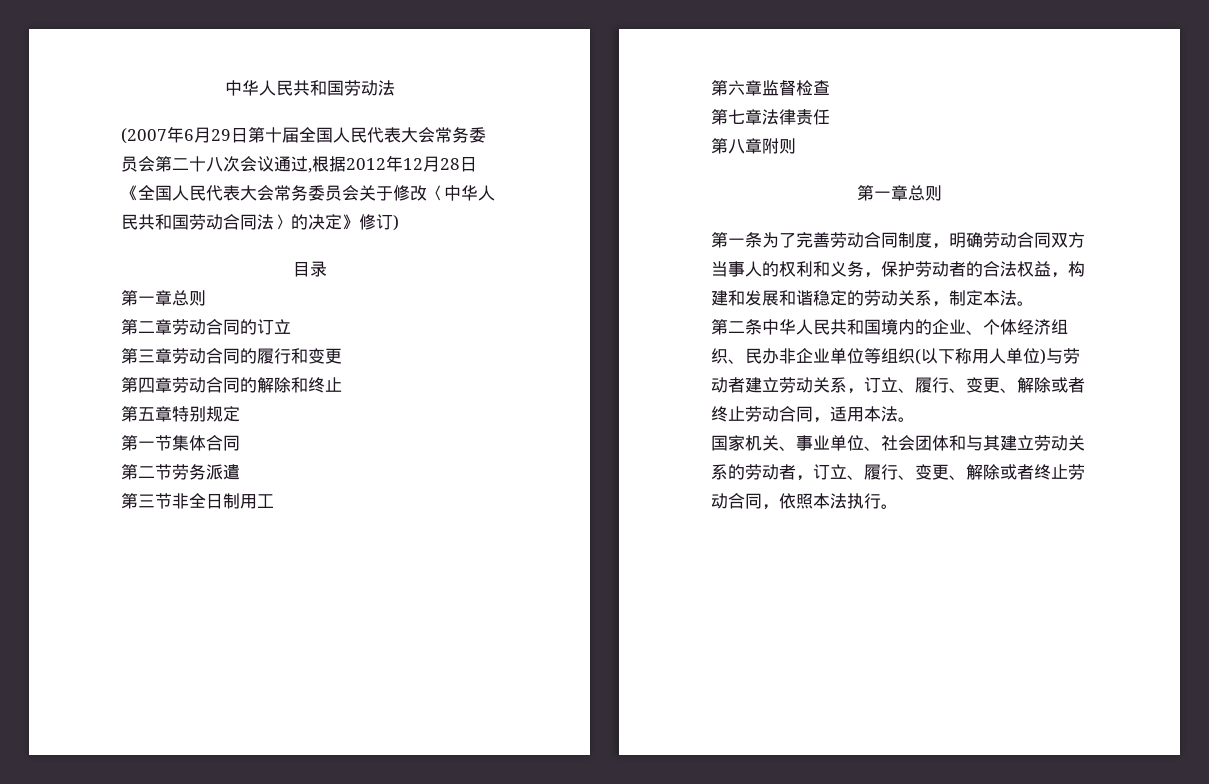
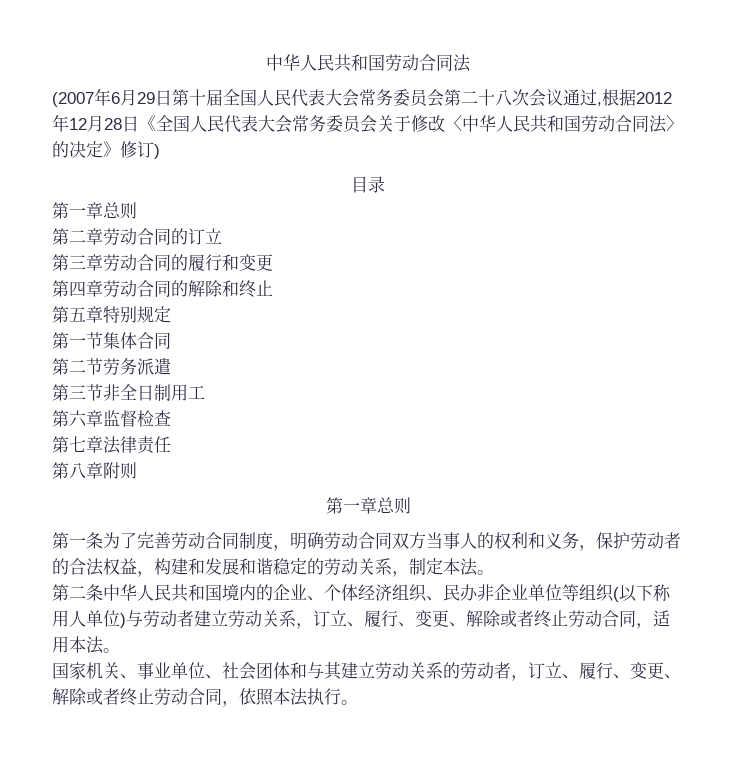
[224,80,378,96] 中华人民共和国劳动 -> [266,54,453,72] 中华人民共和国劳动合同

